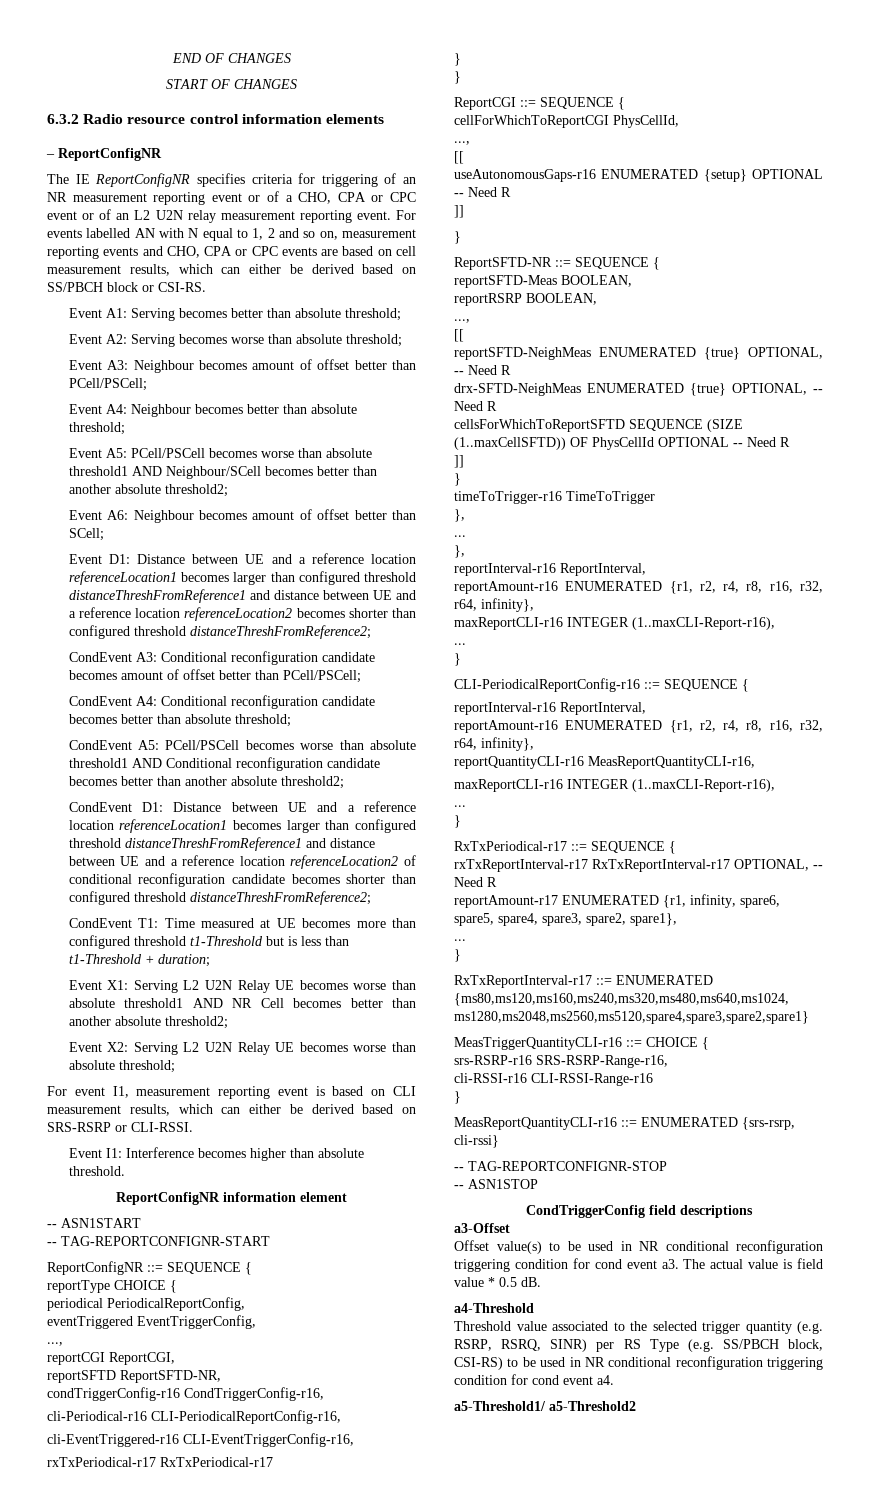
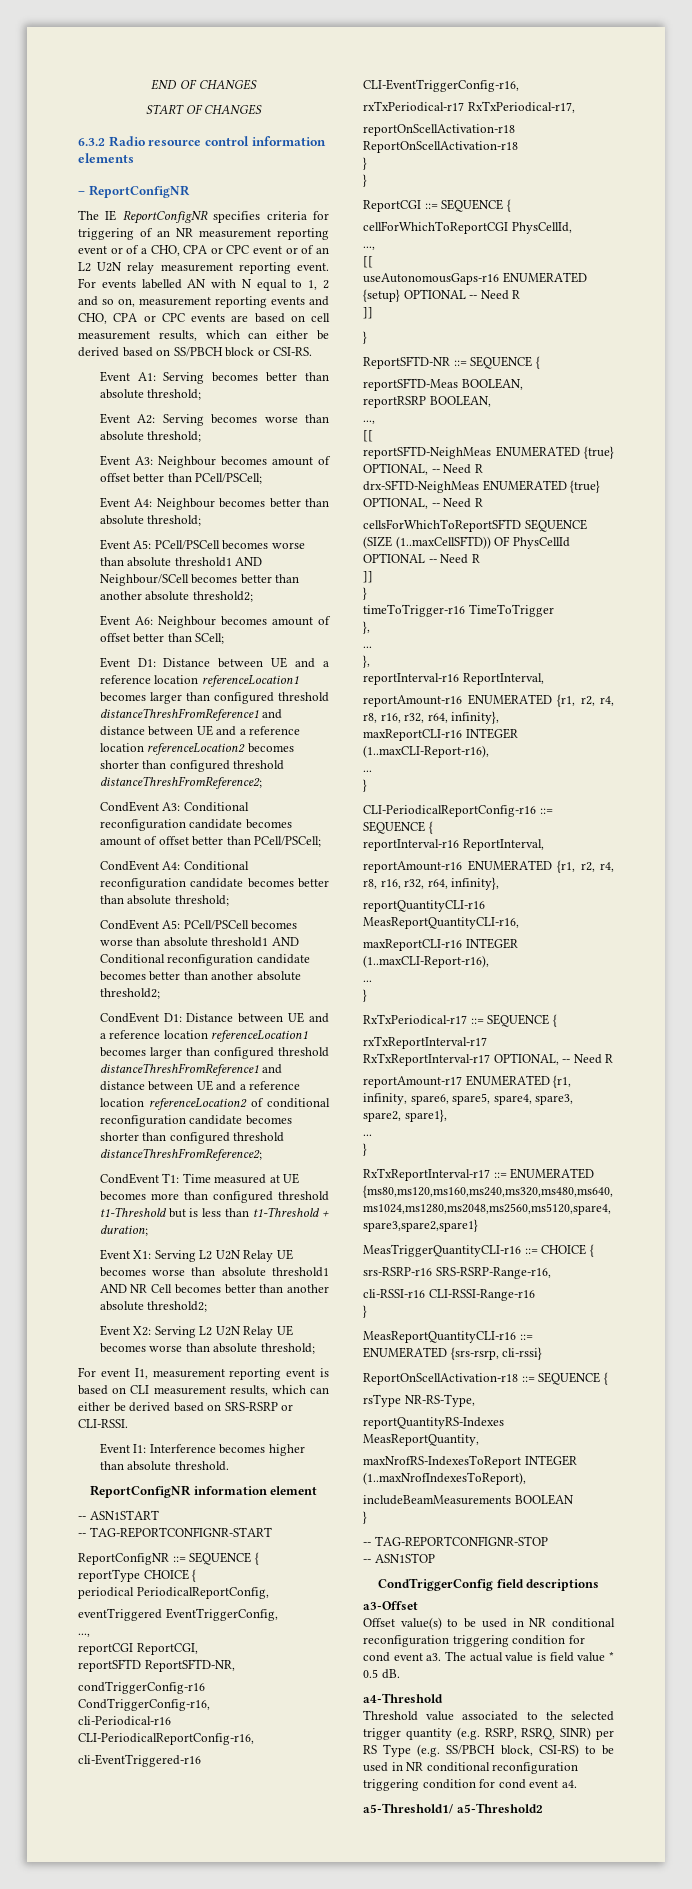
[160,1457,273,1467] RxTxPeriodical-r17 -> [467,101,575,113] [363,124,515,136] [363,141,518,153] RxTxPeriodical-r17, // reportOnScellActivation-r18 ReportOnScellActivation-r18
(499, 1141) none -> [363,1372,608,1385] [363,1394,475,1407] [363,1417,504,1429] [363,1434,479,1446] [363,1455,577,1468] [363,1472,526,1485] [363,1494,574,1505] [363,1511,367,1524] // ReportOnScellActivation-r18 ::= SEQUENCE { // rsType NR-RS-Type, // reportQuantityRS-Indexes MeasReportQuantity, // maxNrofRS-IndexesToReport INTEGER (1..maxNrofIndexesToReport), // includeBeamMeasurements BOOLEAN // }

